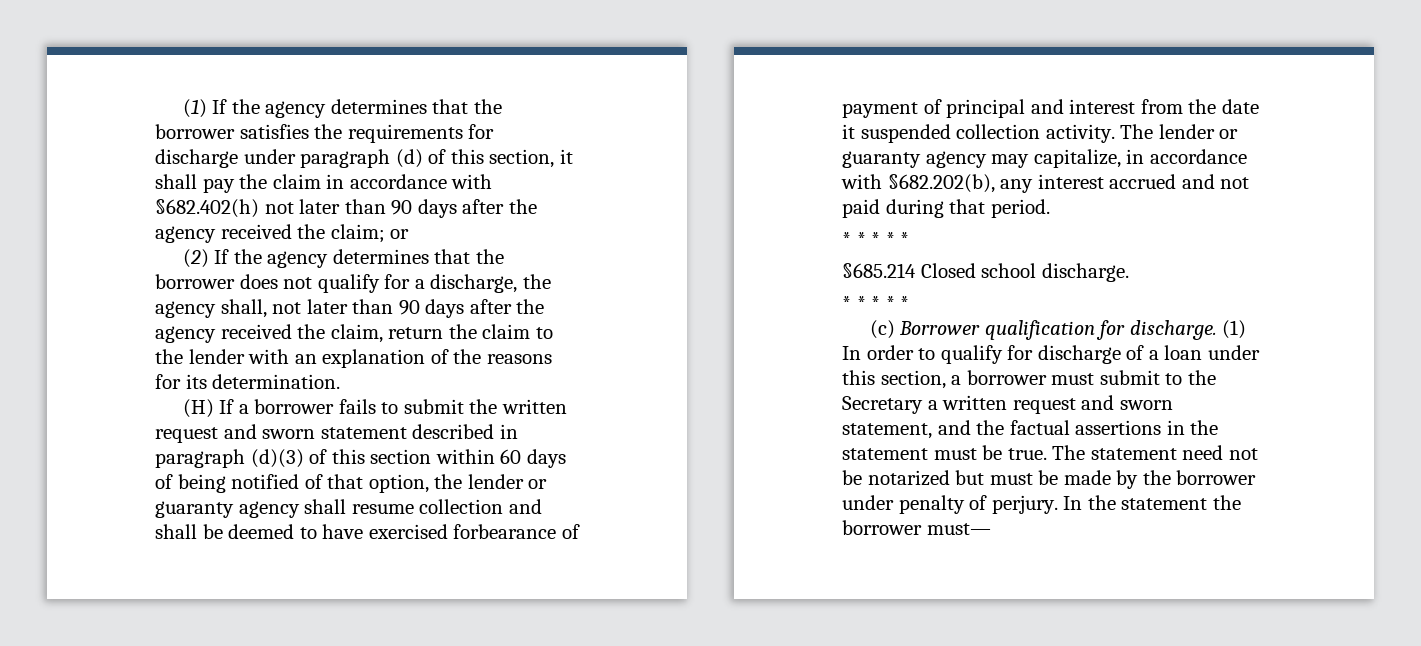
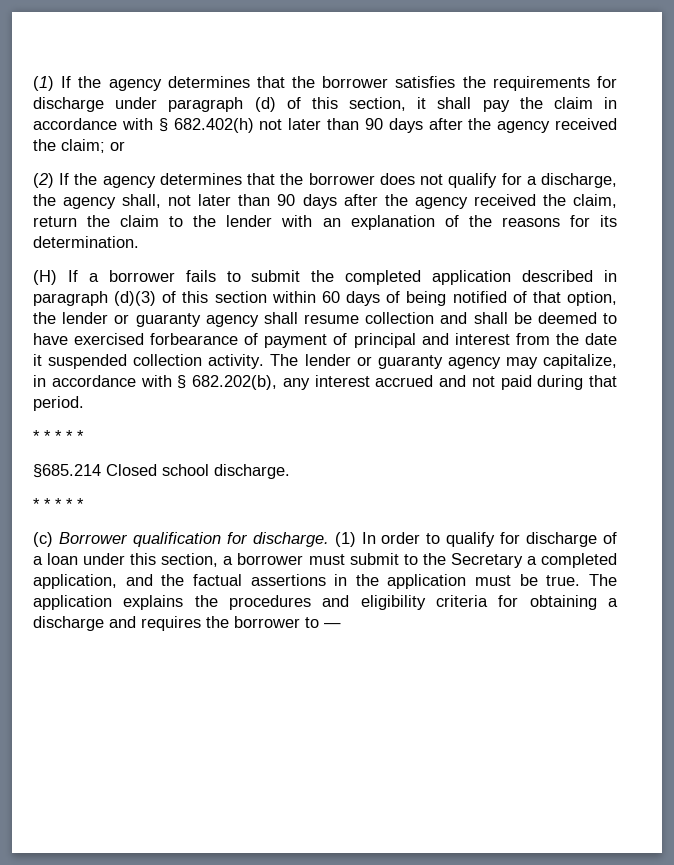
[155,199,259,218] §682.402(h) -> [158,118,254,133] § 682.402(h)
[501,399,567,414] [155,424,407,443] written request and sworn statement -> [345,270,512,285] completed application
[887,174,995,193] §682.202(b), -> [177,375,277,390] § 682.202(b),
[942,395,1173,414] [842,423,932,439] written request and sworn statement, -> [541,553,618,568] [33,574,117,589] completed application,
[842,448,928,460] statement -> [387,574,467,589] application
[1090,445,1258,460] [842,470,1257,489] [842,495,1241,514] [842,520,991,535] statement need not be notarized but must be made by the borrower under penalty of perjury. In the statement the borrower must— -> [33,595,618,610] [33,616,341,631] application explains the procedures and eligibility criteria for obtaining a discharge and requires the borrower to —

